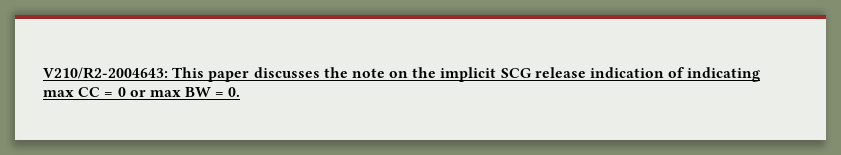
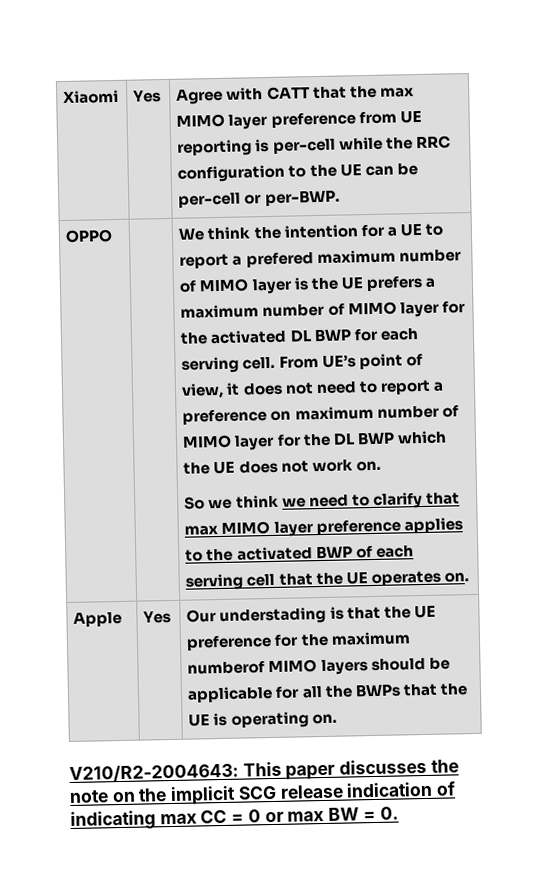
(43, 73) none -> [63,89,120,105] [133,90,162,103] [176,85,414,105] [176,110,422,130] [177,135,451,157] [177,163,418,183] [178,189,340,208] [65,229,114,243] [178,223,444,241] [179,249,462,269] [179,274,436,295] [180,300,466,319] [180,327,419,345] [181,352,423,374] [181,379,444,399] [182,404,459,425] [182,430,447,451] [183,459,381,475] [184,492,460,510] [184,517,463,537] [185,544,414,562] [185,570,469,591] [73,611,123,627] [143,610,172,624] [186,605,436,626] [186,631,411,651] [187,657,450,676] [187,683,468,703] [188,711,337,729] Xiaomi | Yes | Agree with CATT that the max MIMO layer preference from UE reporting is per-cell while the RRC configuration to the UE can be per-cell or per-BWP. // OPPO | | We think the intention for a UE to report a prefered maximum number of MIMO layer is the UE prefers a maximum number of MIMO layer for the activated DL BWP for each serving cell. From UE’s point of view, it does not need to report a preference on maximum number of MIMO layer for the DL BWP which the UE does not work on. // So we think we need to clarify that max MIMO layer preference applies to the activated BWP of each serving cell that the UE operates on. // Apple | Yes | Our understading is that the UE preference for the maximum numberof MIMO layers should be applicable for all the BWPs that the UE is operating on. //

